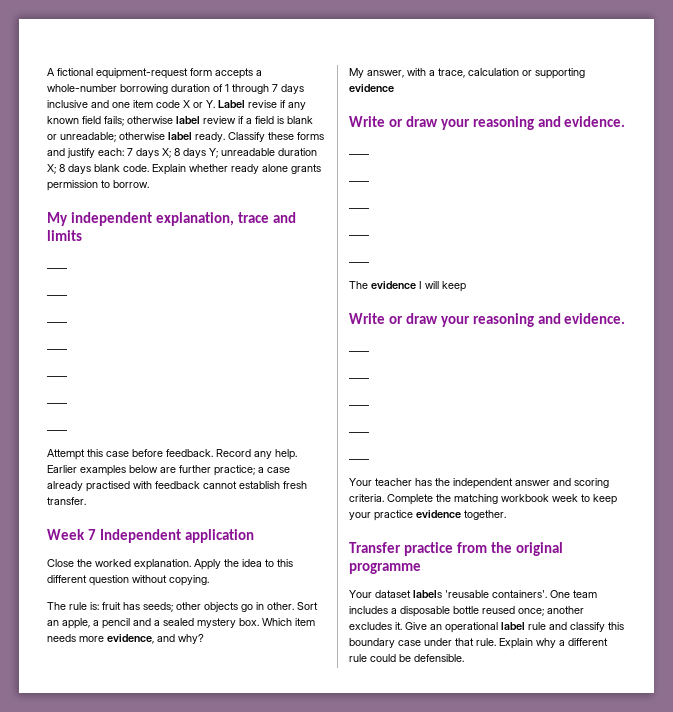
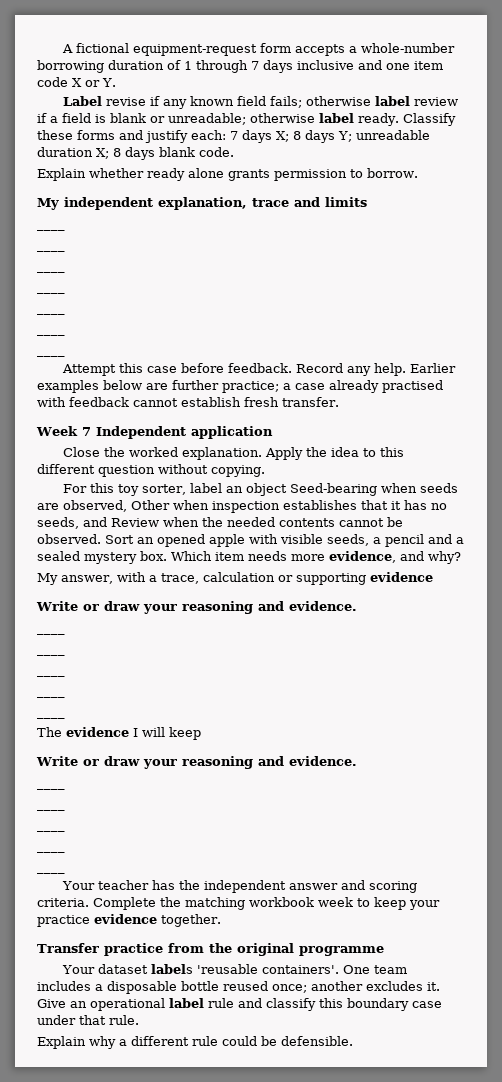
(215, 104) none -> (116, 82) //
(149, 168) none -> (234, 152) //
[47,602,318,612] [47,618,90,629] The rule is: fruit has seeds; other objects go in other. Sort an apple, -> [63,483,459,496] [37,500,447,513] [37,517,403,529] [37,534,369,547] For this toy sorter, label an object Seed-bearing when seeds are observed, Other when inspection establishes that it has no seeds, and Review when the needed contents cannot be observed. Sort an opened apple with visible seeds,
(496, 642) none -> (139, 1020) //

